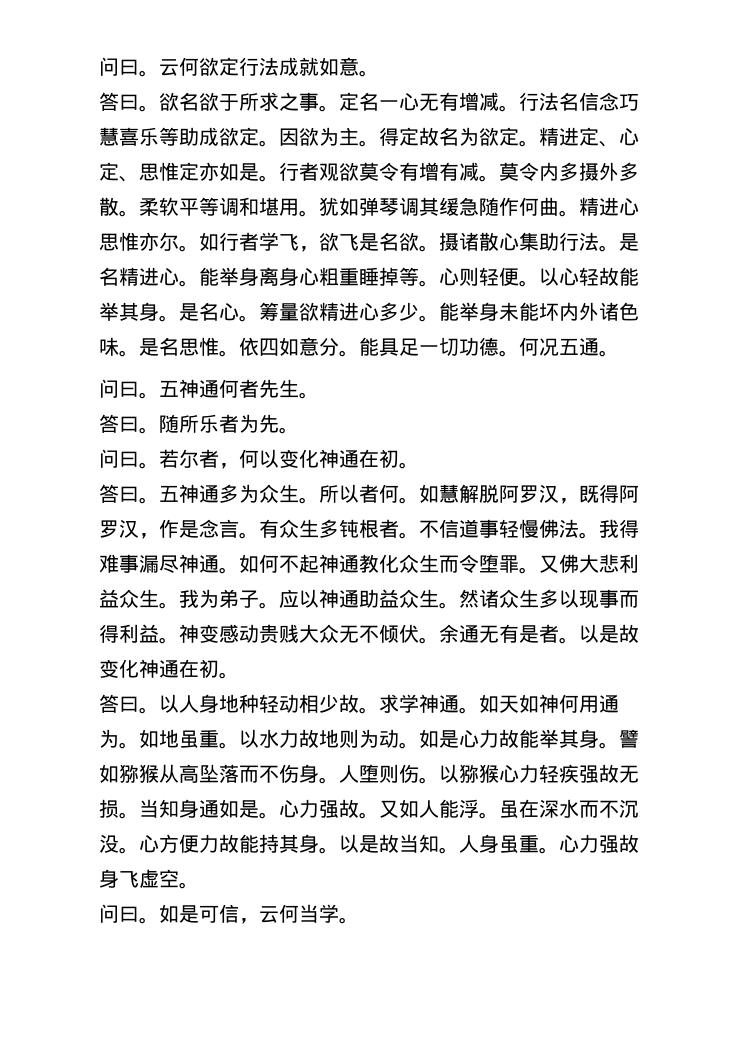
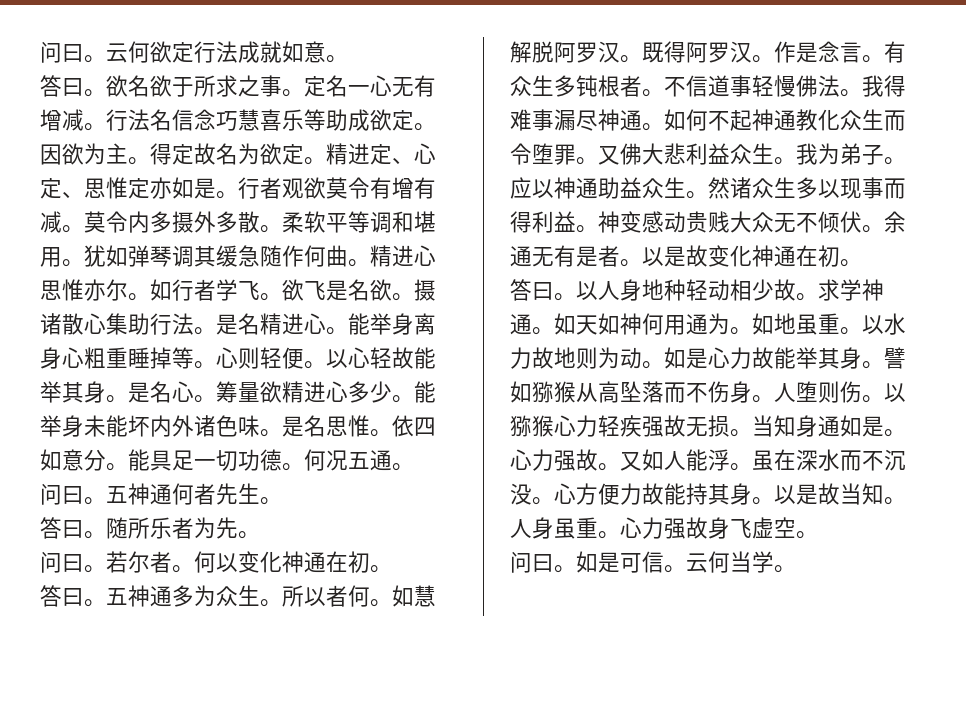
[299,246,319,252] ， -> [260,293,282,301] 。
[219,463,239,469] ， -> [172,565,194,573] 。
[559,498,579,504] ， -> [620,55,642,63] 。
[139,533,159,539] ， -> [752,55,774,63] 。
[239,918,259,924] ， -> [664,565,686,573] 。

